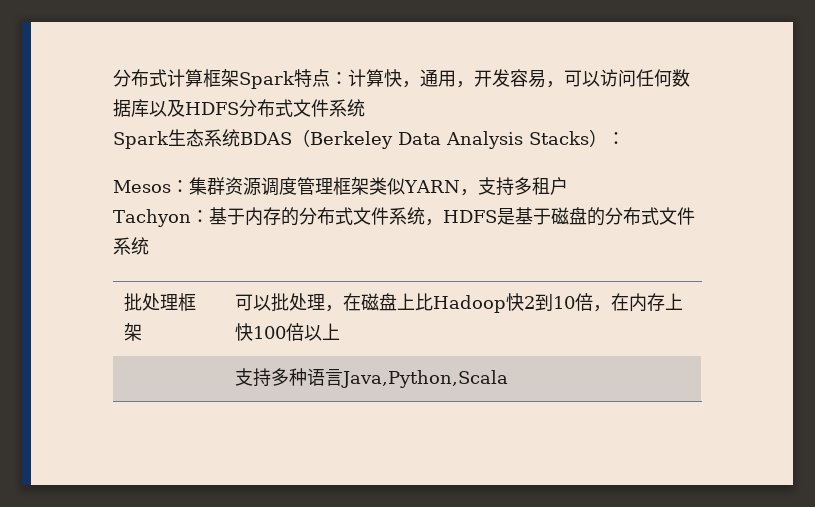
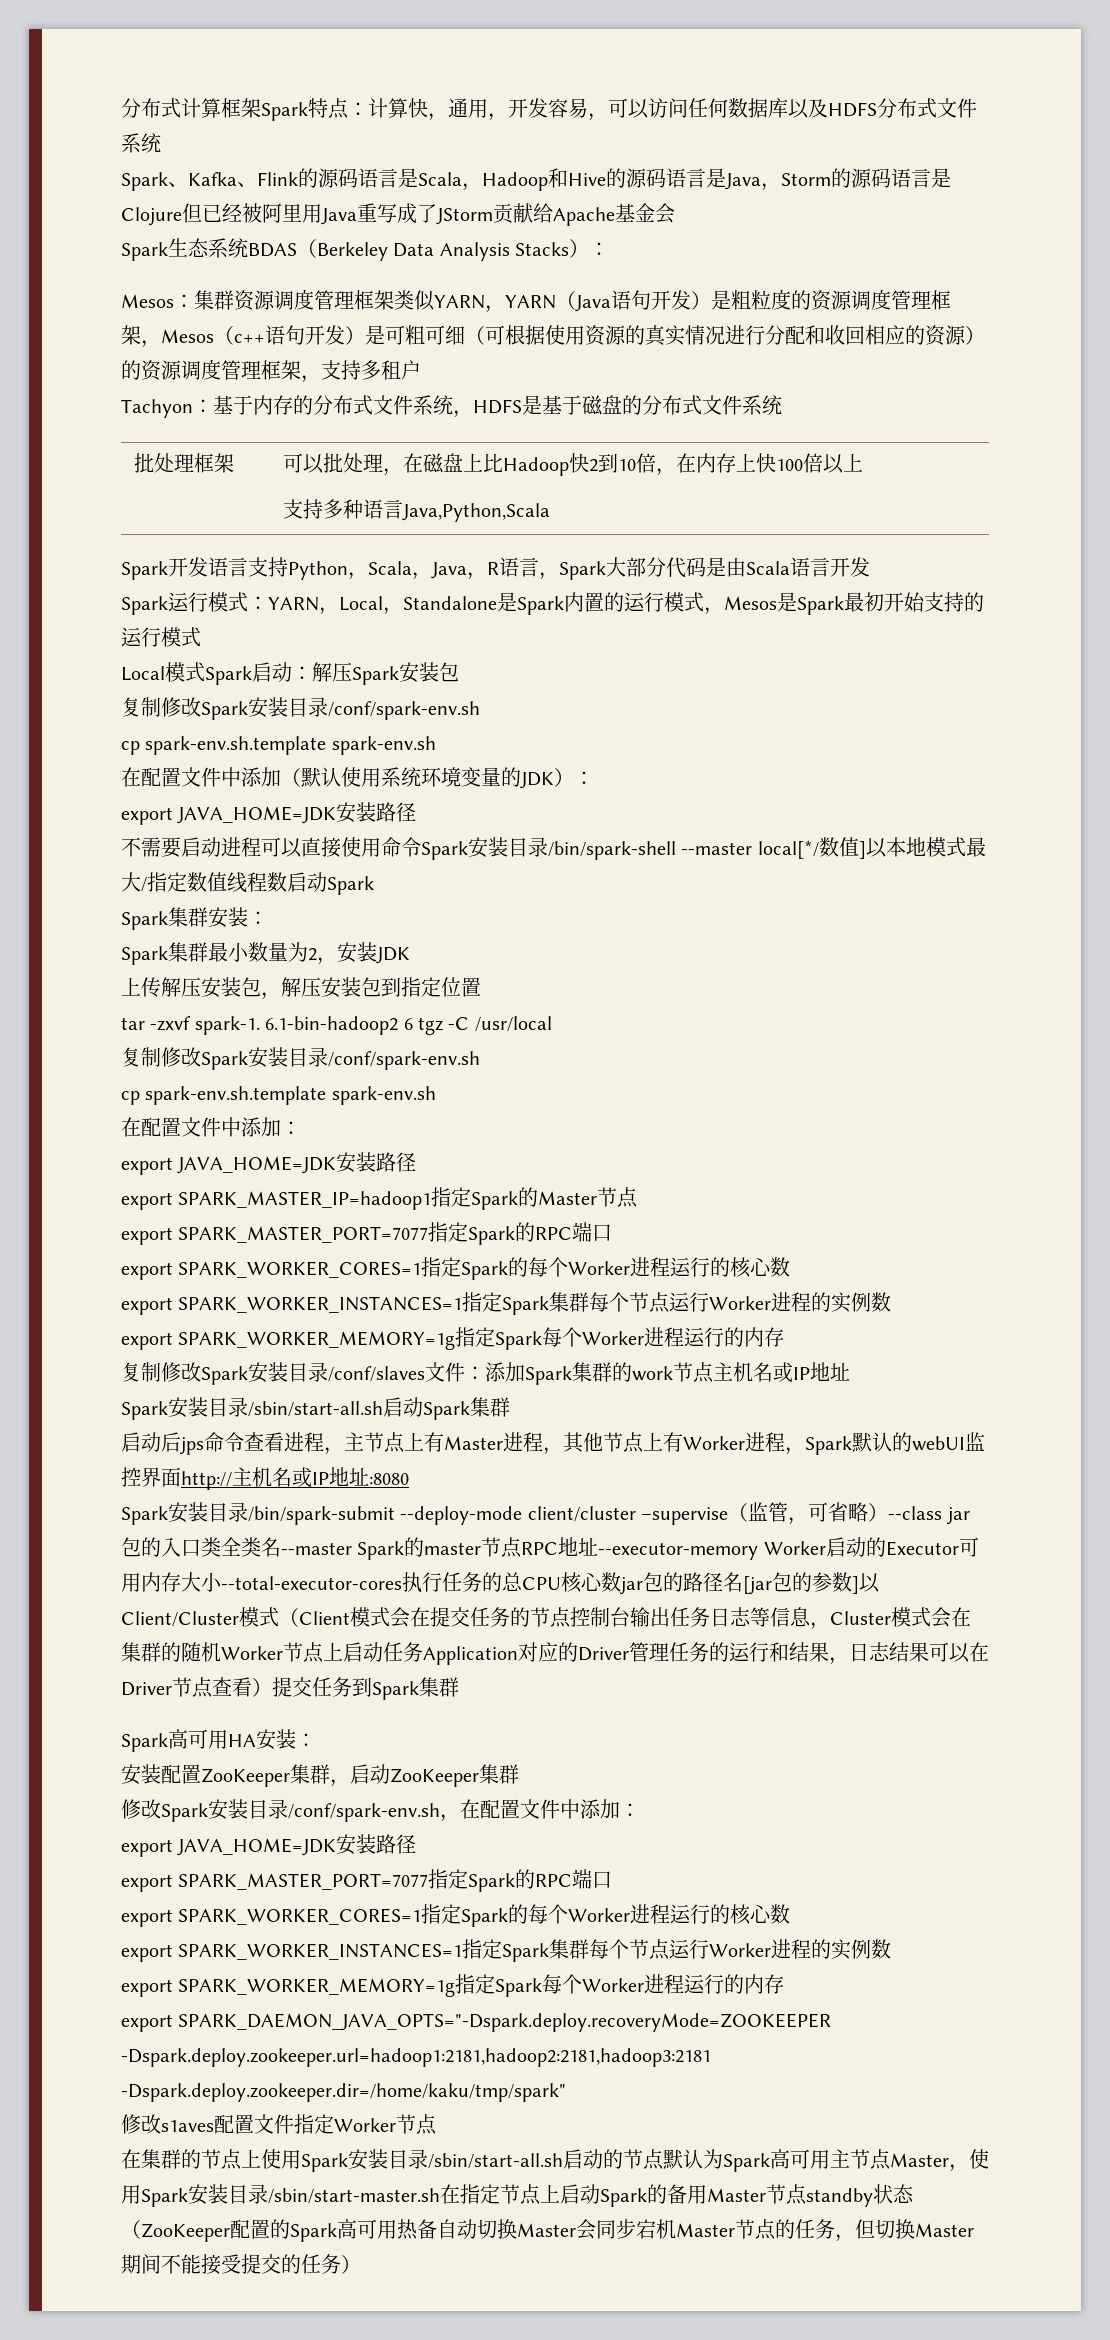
(365, 108) none -> [121,168,951,191] [121,203,675,226] // Spark、Kafka、Flink的源码语言是Scala，Hadoop和Hive的源码语言是Java，Storm的源码语言是Clojure但已经被阿里用Java重写成了JStorm贡献给Apache基金会
(478, 192) none -> [505,289,951,312] [121,325,985,348] [121,359,321,383] YARN（Java语句开发）是粗粒度的资源调度管理框架，Mesos（c++语句开发）是可粗可细（可根据使用资源的真实情况进行分配和收回相应的资源）的资源调度管理框架，
(509, 379) none -> [121,557,870,580] [121,592,984,615] [121,627,201,647] [121,662,459,685] [121,697,480,720] [121,736,436,755] [121,767,594,789] [121,802,417,825] [121,837,986,860] [121,872,374,895] [121,907,268,930] [121,942,410,965] [121,977,481,1000] [121,1016,552,1035] [121,1047,480,1070] [121,1086,436,1105] [121,1117,301,1137] [121,1152,417,1175] [121,1187,639,1210] [121,1222,613,1245] [121,1257,791,1280] [121,1292,892,1315] [121,1327,785,1350] [121,1362,850,1385] [121,1397,510,1420] [121,1432,985,1455] [121,1467,409,1490] [121,1502,970,1525] [121,1537,979,1560] [121,1572,880,1595] [121,1607,971,1630] [121,1642,989,1665] [121,1677,459,1700] [121,1729,316,1752] [121,1764,519,1787] [121,1799,640,1822] [121,1834,417,1857] [121,1869,613,1892] [121,1904,791,1927] [121,1939,892,1962] [121,1974,785,1997] [121,2013,832,2032] [121,2048,711,2067] [121,2083,566,2102] [121,2114,437,2135] [121,2149,989,2172] [121,2184,914,2207] [121,2219,974,2242] [121,2254,361,2275] // Spark开发语言支持Python，Scala，Java，R语言，Spark大部分代码是由Scala语言开发 // Spark运行模式：YARN，Local，Standalone是Spark内置的运行模式，Mesos是Spark最初开始支持的运行模式 // Local模式Spark启动：解压Spark安装包 // 复制修改Spark安装目录/conf/spark-env.sh // cp spark-env.sh.template spark-env.sh // 在配置文件中添加（默认使用系统环境变量的JDK）： // export JAVA_HOME=JDK安装路径 // 不需要启动进程可以直接使用命令Spark安装目录/bin/spark-shell --master local[*/数值]以本地模式最大/指定数值线程数启动Spark // Spark集群安装： // Spark集群最小数量为2，安装JDK // 上传解压安装包，解压安装包到指定位置 // tar -zxvf spark-1. 6.1-bin-hadoop2 6 tgz -C /usr/local // 复制修改Spark安装目录/conf/spark-env.sh // cp spark-env.sh.template spark-env.sh // 在配置文件中添加： // export JAVA_HOME=JDK安装路径 // export SPARK_MASTER_IP=hadoop1指定Spark的Master节点 // export SPARK_MASTER_PORT=7077指定Spark的RPC端口 // export SPARK_WORKER_CORES=1指定Spark的每个Worker进程运行的核心数 // export SPARK_WORKER_INSTANCES=1指定Spark集群每个节点运行Worker进程的实例数 // export SPARK_WORKER_MEMORY=1g指定Spark每个Worker进程运行的内存 // 复制修改Spark安装目录/conf/slaves文件：添加Spark集群的work节点主机名或IP地址 // Spark安装目录/sbin/start-all.sh启动Spark集群 // 启动后jps命令查看进程，主节点上有Master进程，其他节点上有Worker进程，Spark默认的webUI监控界面http://主机名或IP地址:8080 // Spark安装目录/bin/spark-submit --deploy-mode client/cluster –supervise（监管，可省略）--class jar包的入口类全类名--master Spark的master节点RPC地址--executor-memory Worker启动的Executor可用内存大小--total-executor-cores执行任务的总CPU核心数jar包的路径名[jar包的参数]以Client/Cluster模式（Client模式会在提交任务的节点控制台输出任务日志等信息，Cluster模式会在集群的随机Worker节点上启动任务Application对应的Driver管理任务的运行和结果，日志结果可以在Driver节点查看）提交任务到Spark集群 // Spark高可用HA安装： // 安装配置ZooKeeper集群，启动ZooKeeper集群 // 修改Spark安装目录/conf/spark-env.sh，在配置文件中添加： // export JAVA_HOME=JDK安装路径 // export SPARK_MASTER_PORT=7077指定Spark的RPC端口 // export SPARK_WORKER_CORES=1指定Spark的每个Worker进程运行的核心数 // export SPARK_WORKER_INSTANCES=1指定Spark集群每个节点运行Worker进程的实例数 // export SPARK_WORKER_MEMORY=1g指定Spark每个Worker进程运行的内存 // export SPARK_DAEMON_JAVA_OPTS="-Dspark.deploy.recoveryMode=ZOOKEEPER -Dspark.deploy.zookeeper.url=hadoop1:2181,hadoop2:2181,hadoop3:2181 -Dspark.deploy.zookeeper.dir=/home/kaku/tmp/spark" // 修改s1aves配置文件指定Worker节点 // 在集群的节点上使用Spark安装目录/sbin/start-all.sh启动的节点默认为Spark高可用主节点Master，使用Spark安装目录/sbin/start-master.sh在指定节点上启动Spark的备用Master节点standby状态（ZooKeeper配置的Spark高可用热备自动切换Master会同步宕机Master节点的任务，但切换Master期间不能接受提交的任务）

